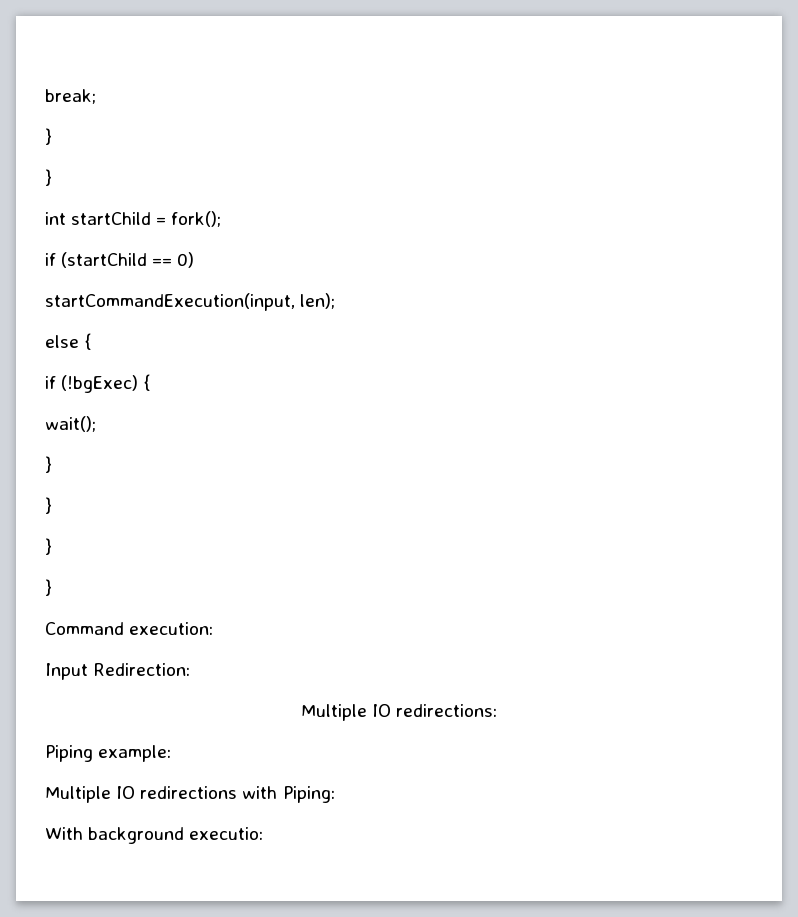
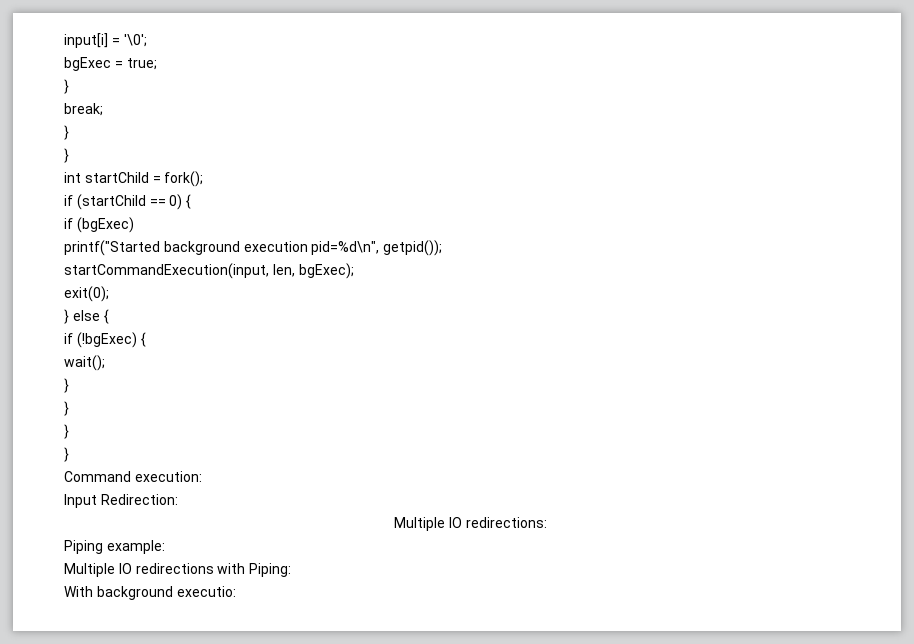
(45, 96) none -> [64,33,147,48] [64,57,157,71] [64,79,69,94] input[i] = '\0'; // bgExec = true; // } //
[45,293,336,311] // startCommandExecution(input, len); // -> [186,194,192,209] [64,217,134,233] [64,240,443,256] [64,263,354,279] [64,286,109,302] [64,309,69,324] { // if (bgExec) // printf("Started background execution pid=%d\n", getpid()); // startCommandExecution(input, len, bgExec); // exit(0); // }

